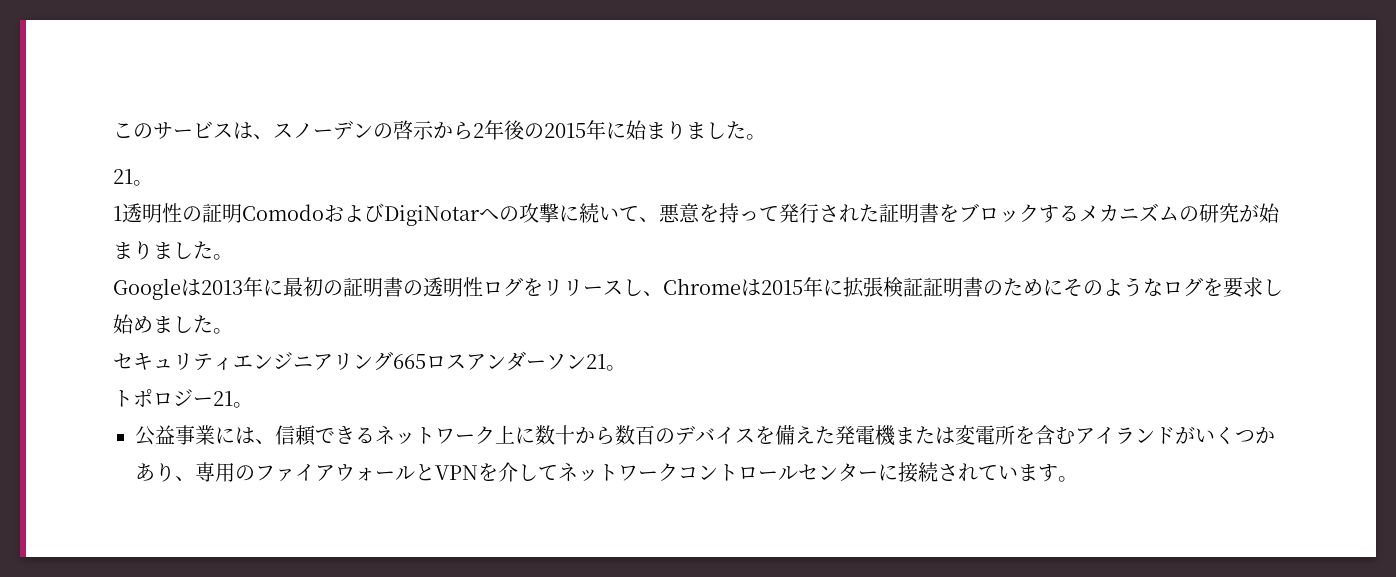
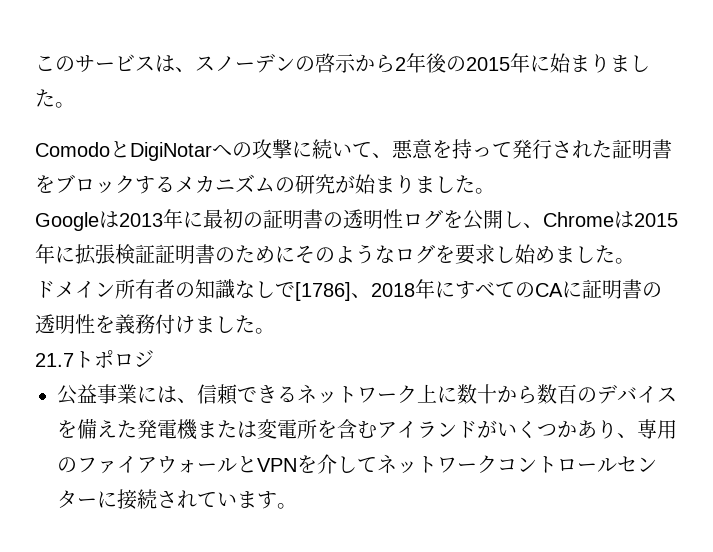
[113,169,153,186] [113,203,384,223] 21。 // 1透明性の証明Comodoおよび -> [35,141,130,158] Comodoと
[543,279,623,296] リリース -> [463,210,503,230] 公開
[113,351,626,371] セキュリティエンジニアリング665ロスアンダーソン21。 // -> [35,279,662,301] [35,314,275,334] [35,353,74,367] ドメイン所有者の知識なしで[1786]、2018年にすべてのCAに証明書の透明性を義務付けました。 // 21.7
[193,391,253,408] ー21。 -> (154, 358) none

